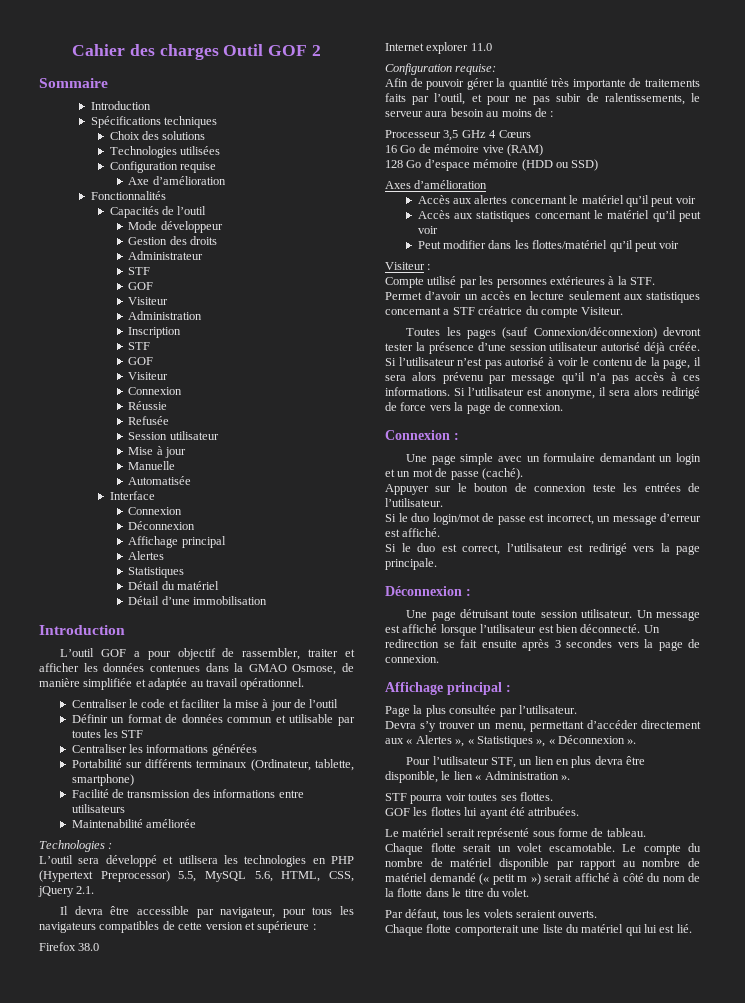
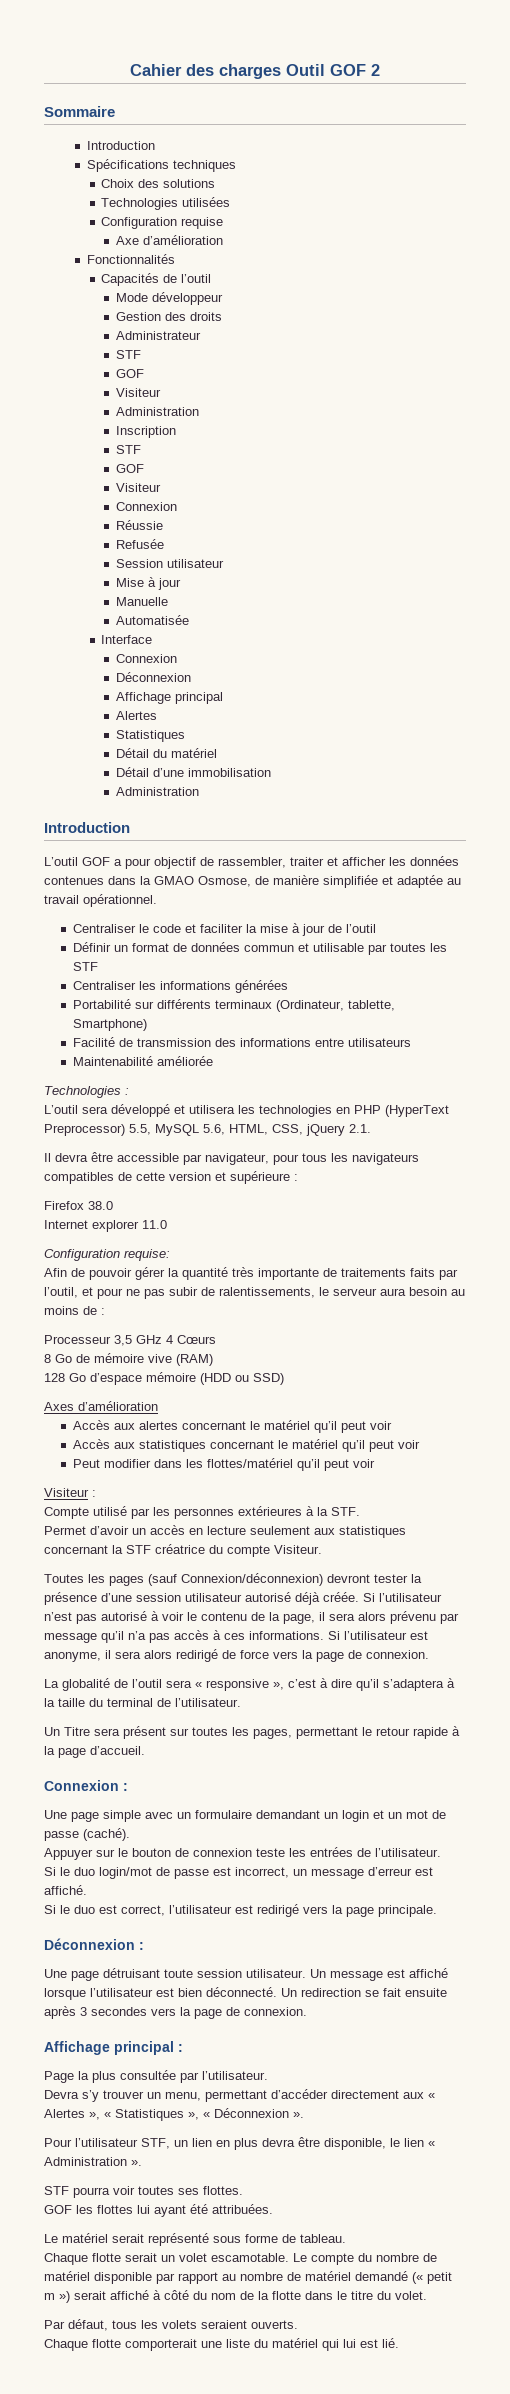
(268, 600) none -> [115,787,199,796] // Administration
[71,774,134,786] smartphone) -> [72,1019,147,1031] Smartphone)
[39,870,93,882] (Hypertext -> [385,1105,449,1117] (HyperText
[385,145,397,153] 16 -> [44,1354,51,1363] 8
[443,309,450,315] a -> [112,1545,123,1554] la
(564, 407) none -> [44,1678,455,1691] [44,1698,241,1707] [44,1726,460,1739] [44,1746,145,1758] // La globalité de l’outil sera « responsive », c’est à dire qu’il s’adaptera à la taille du terminal de l’utilisateur. // Un Titre sera présent sur toutes les pages, permettant le retour rapide à la page d’accueil.

